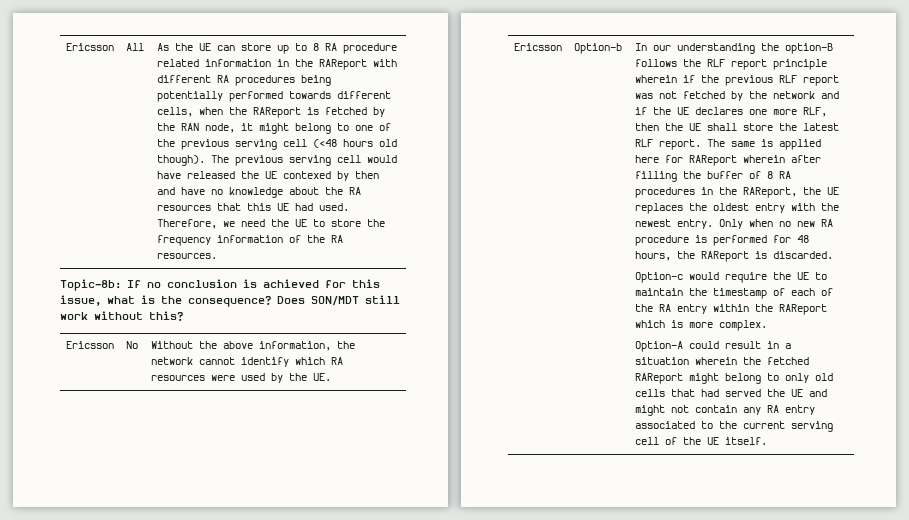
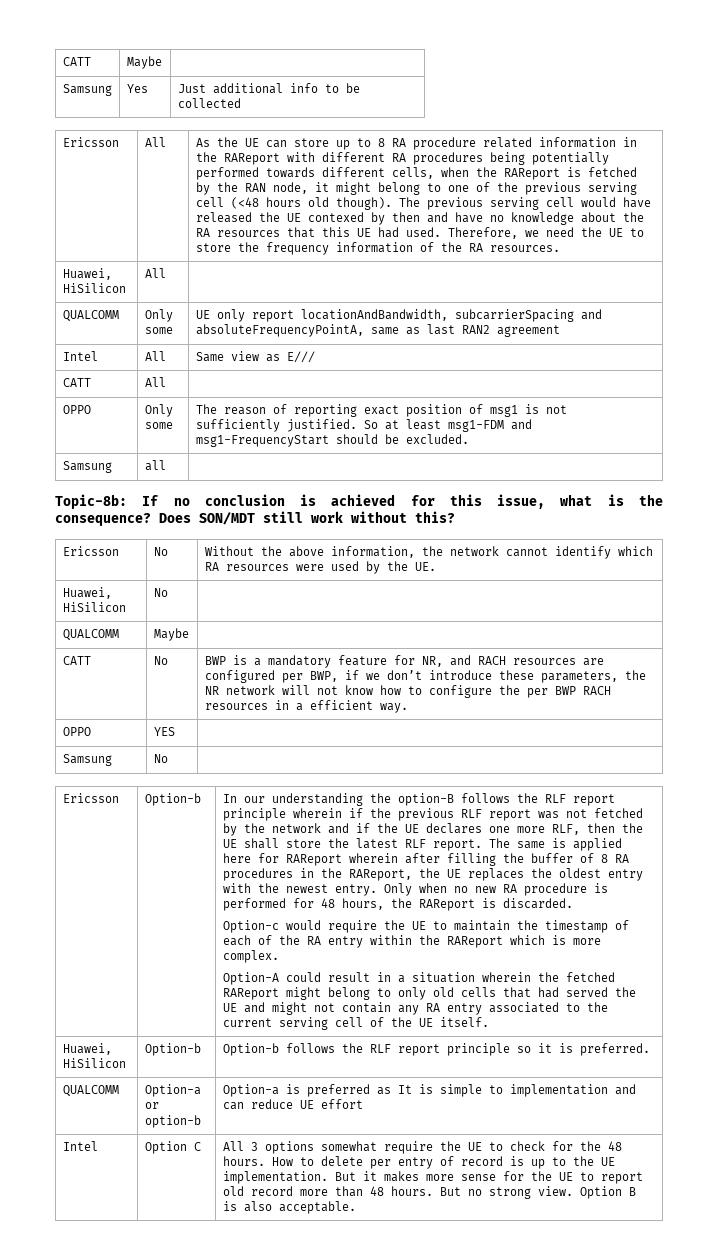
(65, 47) none -> [62,57,91,66] [126,56,162,69] [62,84,112,96] [126,84,148,93] [177,83,360,94] [177,98,241,108] CATT | Maybe | // Samsung | Yes | Just additional info to be collected //
(217, 256) none -> [62,268,112,280] [62,283,126,293] [144,268,166,278] [62,310,119,322] [144,309,173,322] [144,327,173,334] [195,309,602,322] [195,324,560,337] [62,351,98,361] [144,351,166,361] [195,351,315,363] [62,378,91,387] [144,377,166,387] [62,405,91,414] [144,404,173,417] [144,422,173,429] [195,404,567,417] [195,419,532,432] [195,434,469,447] [62,461,112,473] [144,460,166,471] // Huawei, HiSilicon | All | // QUALCOMM | Only some | UE only report locationAndBandwidth, subcarrierSpacing and absoluteFrequencyPointA, same as last RAN2 agreement // Intel | All | Same view as E/// // CATT | All | // OPPO | Only some | The reason of reporting exact position of msg1 is not sufficiently justified. So at least msg1-FDM and msg1-FrequencyStart should be excluded. // Samsung | all |
(331, 377) none -> [62,587,112,599] [62,602,126,612] [153,588,168,597] [62,629,119,641] [153,628,189,641] [62,656,91,665] [153,656,168,665] [204,655,604,668] [204,670,646,683] [204,685,611,698] [204,700,408,713] [62,727,91,736] [153,727,175,736] [62,754,112,766] [153,754,168,763] // Huawei, HiSilicon | No | // QUALCOMM | Maybe | // CATT | No | BWP is a mandatory feature for NR, and RACH resources are configured per BWP, if we don’t introduce these parameters, the NR network will not know how to configure the per BWP RACH resources in a efficient way. // OPPO | YES | // Samsung | No |
(767, 441) none -> [62,1043,112,1055] [62,1058,126,1068] [144,1043,201,1056] [222,1043,650,1056] [62,1085,119,1097] [144,1084,201,1097] [144,1102,159,1109] [144,1115,201,1128] [222,1084,636,1097] [222,1099,363,1110] [62,1141,98,1151] [144,1141,201,1154] [222,1141,622,1154] [222,1156,615,1169] [222,1171,643,1184] [222,1186,636,1199] [222,1201,356,1214] // Huawei, HiSilicon | Option-b | Option-b follows the RLF report principle so it is preferred. // QUALCOMM | Option-a or option-b | Option-a is preferred as It is simple to implementation and can reduce UE effort // Intel | Option C | All 3 options somewhat require the UE to check for the 48 hours. How to delete per entry of record is up to the UE implementation. But it makes more sense for the UE to report old record more than 48 hours. But no strong view. Option B is also acceptable.

